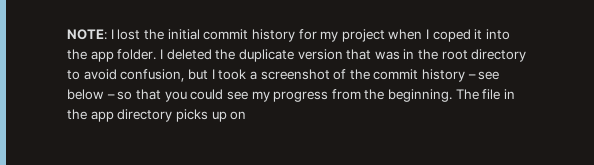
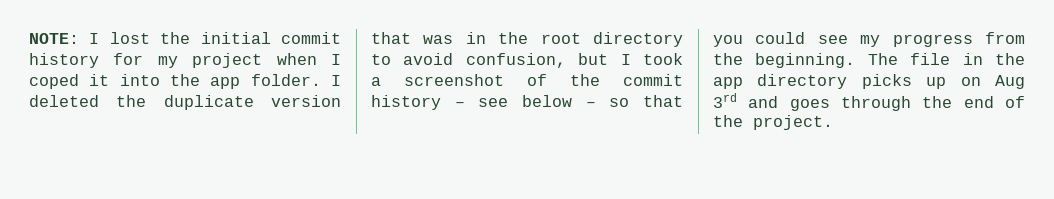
(247, 115) none -> [995,75,1025,89] [713,93,1025,111] [713,115,833,130] Aug 3rd and goes through the end of the project.

